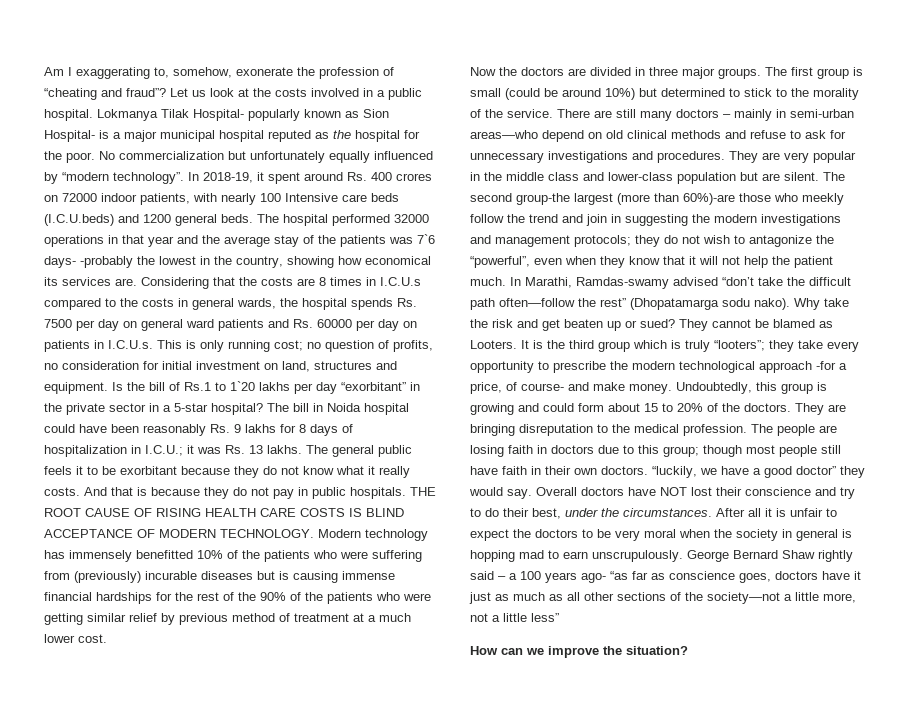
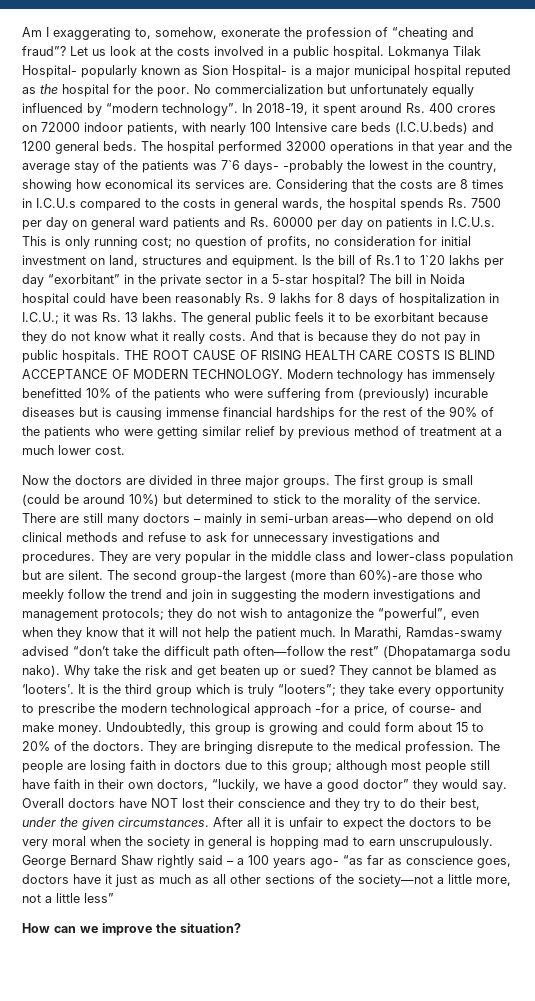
[470,340,517,349] Looters. -> [22,684,74,694] ‘looters’.
[519,424,593,436] disreputation -> [257,741,313,754] disrepute
[703,445,742,457] though -> [336,760,387,773] although
[601,466,648,475] doctors. -> [157,779,208,791] doctors,
(836, 491) none -> [335,798,360,811] they
(619, 512) none -> [82,817,114,830] given

